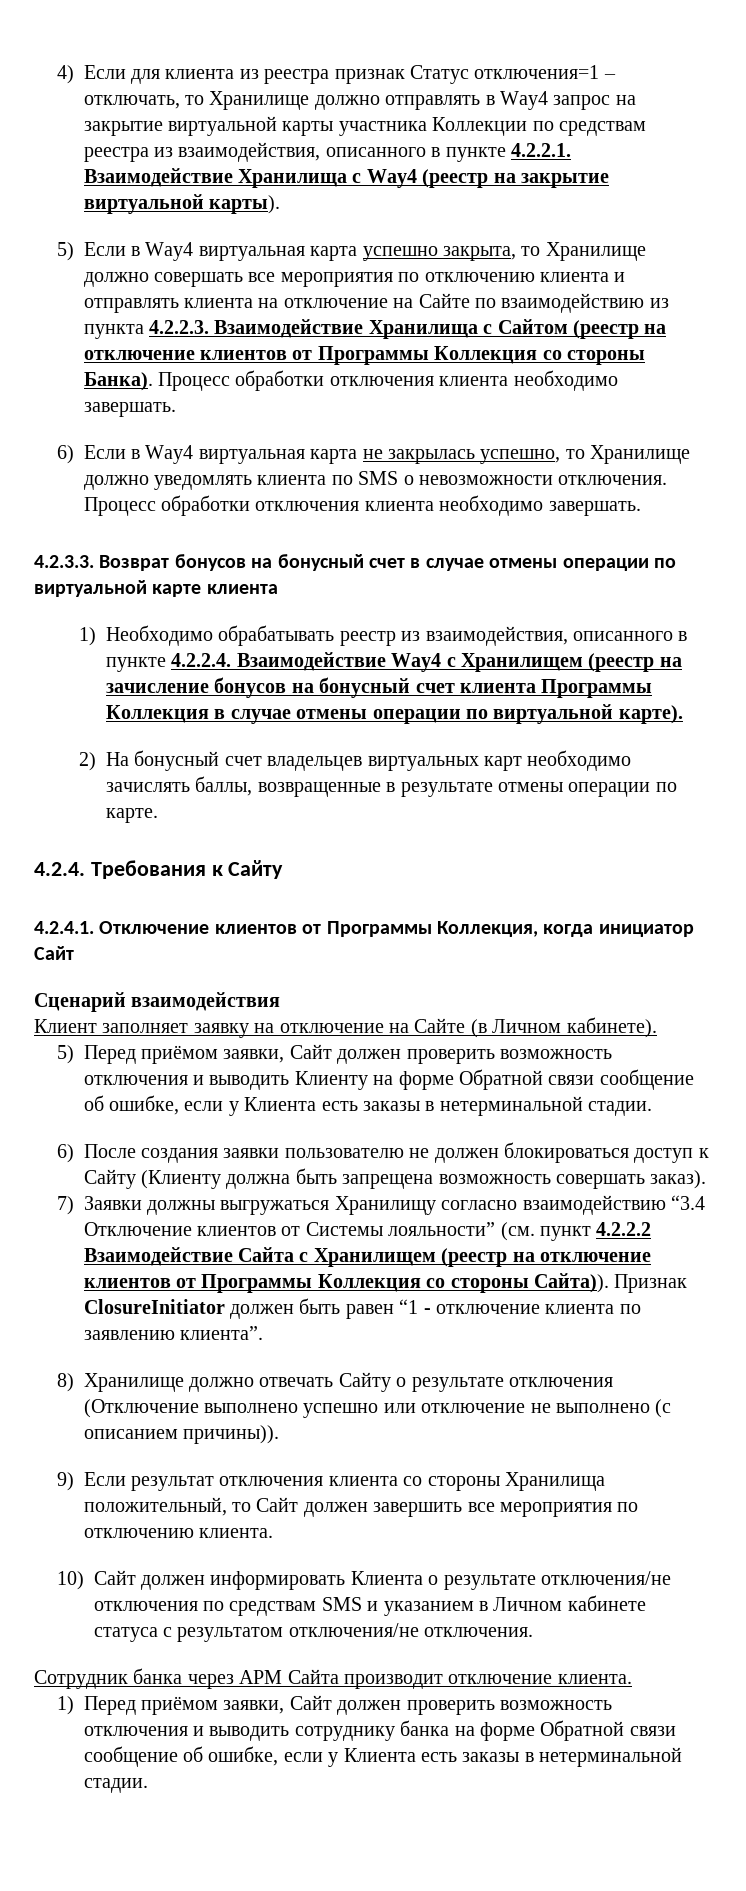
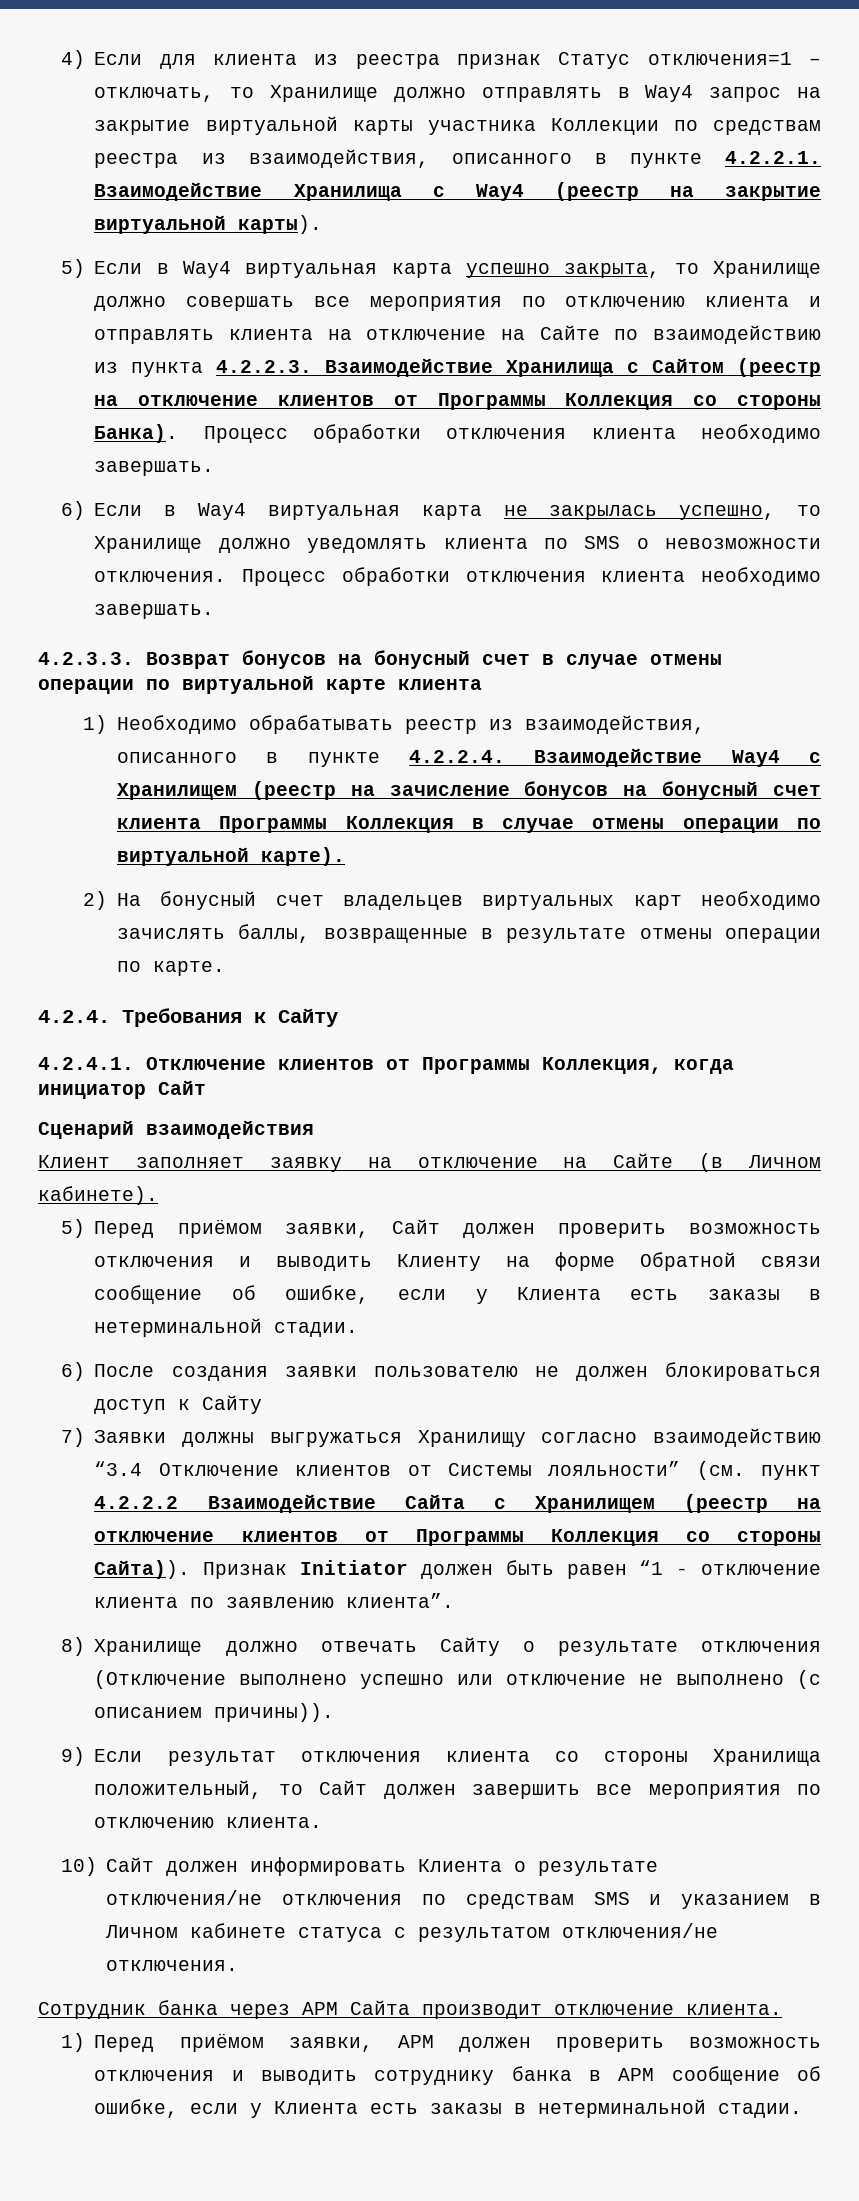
[140,1168,707,1189] (Клиенту должна быть запрещена возможность совершать заказ). -> (263, 1404) none
[83,1299,225,1314] ClosureInitiator -> [300,1560,409,1575] Initiator
[289,1695,332,1710] Сайт -> [397,2035,434,2048] АРМ
[454,1720,676,1741] на форме Обратной связи -> [589,2068,655,2081] в АРМ

